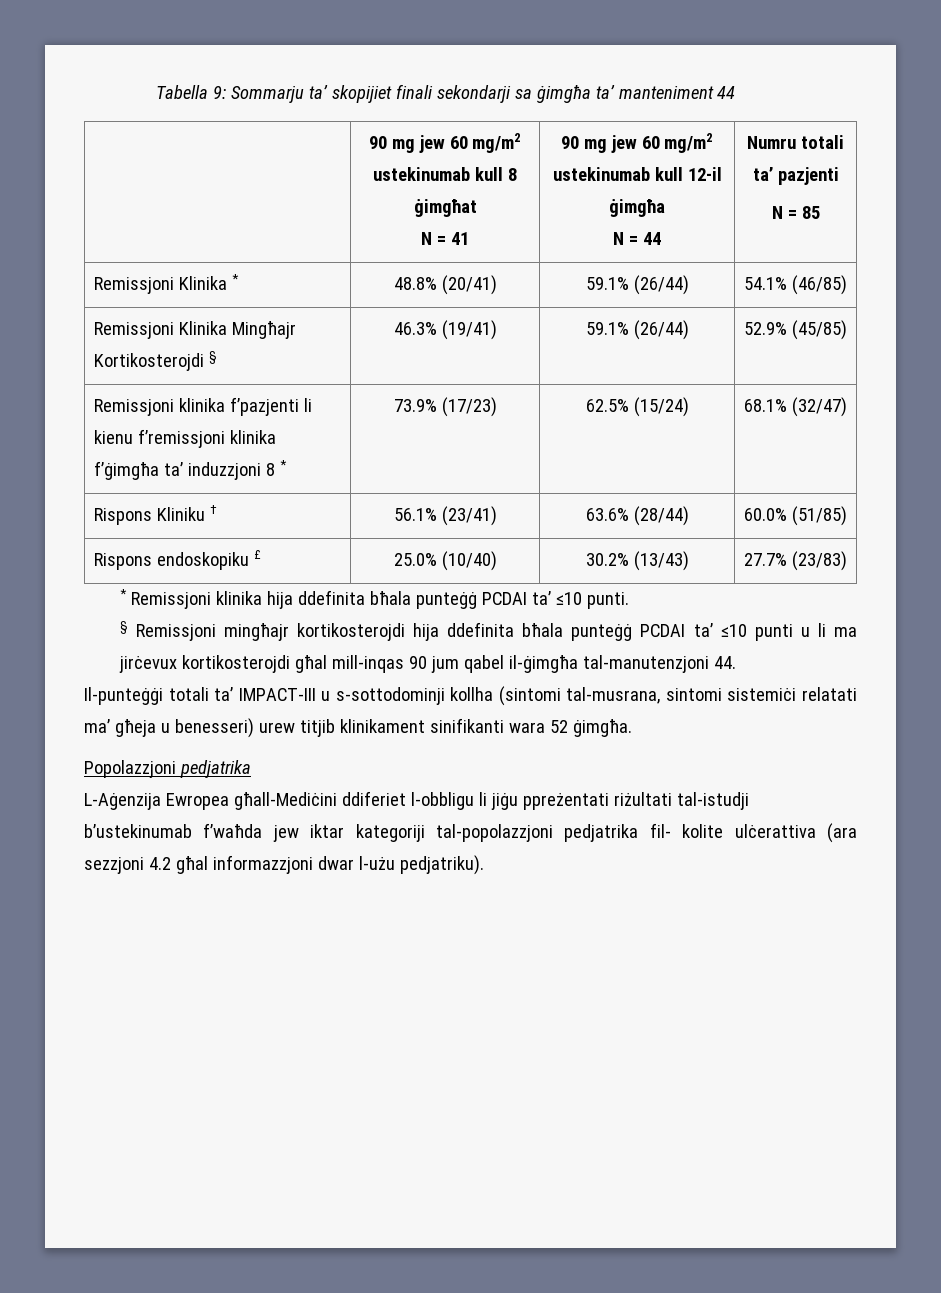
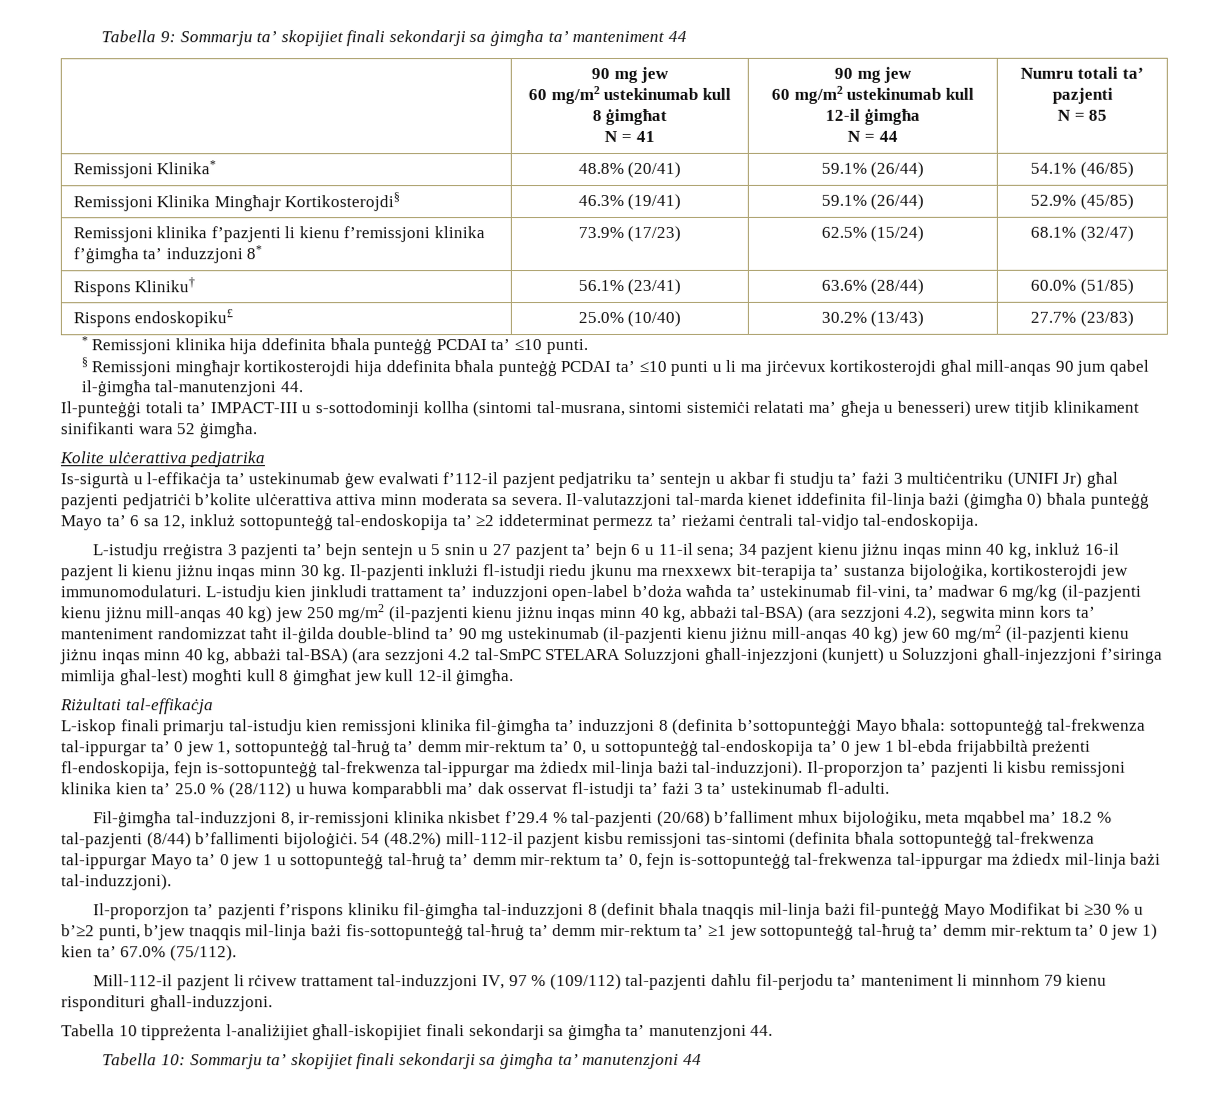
(445, 144) none -> (670, 74) //
(637, 144) none -> (913, 74) //
[178,274,239,290] Klinika * -> [156,160,217,175] Klinika*
[93,351,217,371] Kortikosterojdi § -> [284,192,401,212] Kortikosterojdi§
[265,460,287,476] 8 * -> [246,245,263,260] 8*
[156,505,217,521] Kliniku † -> [134,277,196,293] Kliniku†
[156,550,261,570] endoskopiku £ -> [134,309,234,328] endoskopiku£
[331,655,404,673] mill-inqas -> [975,359,1052,376] mill-anqas
[84,760,176,778] Popolazzjoni -> [59,451,187,464] Kolite ulċerattiva
[84,791,749,810] [84,823,857,843] [84,855,484,875] L-Aġenzija Ewropea għall-Mediċini ddiferiet l-obbligu li jiġu ppreżentati riżultati tal-istudji b’ustekinumab f’waħda jew iktar kategoriji tal-popolazzjoni pedjatrika fil- kolite ulċerattiva (ara sezzjoni 4.2 għal informazzjoni dwar l-użu pedjatriku). -> [60,471,1118,489] [60,492,1149,510] [60,513,979,531] [92,542,1120,560] [61,563,1129,581] [61,584,1143,602] [61,604,1096,623] [61,624,1131,644] [60,647,1163,665] [61,669,515,686] [60,698,214,715] [61,718,1147,736] [61,739,1092,757] [61,760,1126,778] [61,781,890,799] [93,810,1112,828] [61,831,1096,849] [61,852,1162,870] [61,874,172,891] [93,902,1144,920] [61,923,1158,941] [61,945,237,962] [93,973,1108,991] [61,995,273,1012] [61,1023,774,1041] [102,1053,702,1070] Is-sigurtà u l-effikaċja ta’ ustekinumab ġew evalwati f’112-il pazjent pedjatriku ta’ sentejn u akbar fi studju ta’ fażi 3 multiċentriku (UNIFI Jr) għal pazjenti pedjatriċi b’kolite ulċerattiva attiva minn moderata sa severa. Il-valutazzjoni tal-marda kienet iddefinita fil-linja bażi (ġimgħa 0) bħala punteġġ Mayo ta’ 6 sa 12, inkluż sottopunteġġ tal-endoskopija ta’ ≥2 iddeterminat permezz ta’ rieżami ċentrali tal-vidjo tal-endoskopija. // L-istudju rreġistra 3 pazjenti ta’ bejn sentejn u 5 snin u 27 pazjent ta’ bejn 6 u 11-il sena; 34 pazjent kienu jiżnu inqas minn 40 kg, inkluż 16-il pazjent li kienu jiżnu inqas minn 30 kg. Il-pazjenti inklużi fl-istudji riedu jkunu ma rnexxewx bit-terapija ta’ sustanza bijoloġika, kortikosterojdi jew immunomodulaturi. L-istudju kien jinkludi trattament ta’ induzzjoni open-label b’doża waħda ta’ ustekinumab fil-vini, ta’ madwar 6 mg/kg (il-pazjenti kienu jiżnu mill-anqas 40 kg) jew 250 mg/m2 (il-pazjenti kienu jiżnu inqas minn 40 kg, abbażi tal-BSA) (ara sezzjoni 4.2), segwita minn kors ta’ manteniment randomizzat taħt il-ġilda double-blind ta’ 90 mg ustekinumab (il-pazjenti kienu jiżnu mill-anqas 40 kg) jew 60 mg/m2 (il-pazjenti kienu jiżnu inqas minn 40 kg, abbażi tal-BSA) (ara sezzjoni 4.2 tal-SmPC STELARA Soluzzjoni għall-injezzjoni (kunjett) u Soluzzjoni għall-injezzjoni f’siringa mimlija għal-lest) mogħti kull 8 ġimgħat jew kull 12-il ġimgħa. // Riżultati tal-effikaċja // L-iskop finali primarju tal-istudju kien remissjoni klinika fil-ġimgħa ta’ induzzjoni 8 (definita b’sottopunteġġi Mayo bħala: sottopunteġġ tal-frekwenza tal-ippurgar ta’ 0 jew 1, sottopunteġġ tal-ħruġ ta’ demm mir-rektum ta’ 0, u sottopunteġġ tal-endoskopija ta’ 0 jew 1 bl-ebda frijabbiltà preżenti fl-endoskopija, fejn is-sottopunteġġ tal-frekwenza tal-ippurgar ma żdiedx mil-linja bażi tal-induzzjoni). Il-proporzjon ta’ pazjenti li kisbu remissjoni klinika kien ta’ 25.0 % (28/112) u huwa komparabbli ma’ dak osservat fl-istudji ta’ fażi 3 ta’ ustekinumab fl-adulti. // Fil-ġimgħa tal-induzzjoni 8, ir-remissjoni klinika nkisbet f’29.4 % tal-pazjenti (20/68) b’falliment mhux bijoloġiku, meta mqabbel ma’ 18.2 % tal-pazjenti (8/44) b’fallimenti bijoloġiċi. 54 (48.2%) mill-112-il pazjent kisbu remissjoni tas-sintomi (definita bħala sottopunteġġ tal-frekwenza tal-ippurgar Mayo ta’ 0 jew 1 u sottopunteġġ tal-ħruġ ta’ demm mir-rektum ta’ 0, fejn is-sottopunteġġ tal-frekwenza tal-ippurgar ma żdiedx mil-linja bażi tal-induzzjoni). // Il-proporzjon ta’ pazjenti f’rispons kliniku fil-ġimgħa tal-induzzjoni 8 (definit bħala tnaqqis mil-linja bażi fil-punteġġ Mayo Modifikat bi ≥30 % u b’≥2 punti, b’jew tnaqqis mil-linja bażi fis-sottopunteġġ tal-ħruġ ta’ demm mir-rektum ta’ ≥1 jew sottopunteġġ tal-ħruġ ta’ demm mir-rektum ta’ 0 jew 1) kien ta’ 67.0% (75/112). // Mill-112-il pazjent li rċivew trattament tal-induzzjoni IV, 97 % (109/112) tal-pazjenti daħlu fil-perjodu ta’ manteniment li minnhom 79 kienu rispondituri għall-induzzjoni. // Tabella 10 tippreżenta l-analiżijiet għall-iskopijiet finali sekondarji sa ġimgħa ta’ manutenzjoni 44. // Tabella 10: Sommarju ta’ skopijiet finali sekondarji sa ġimgħa ta’ manutenzjoni 44

